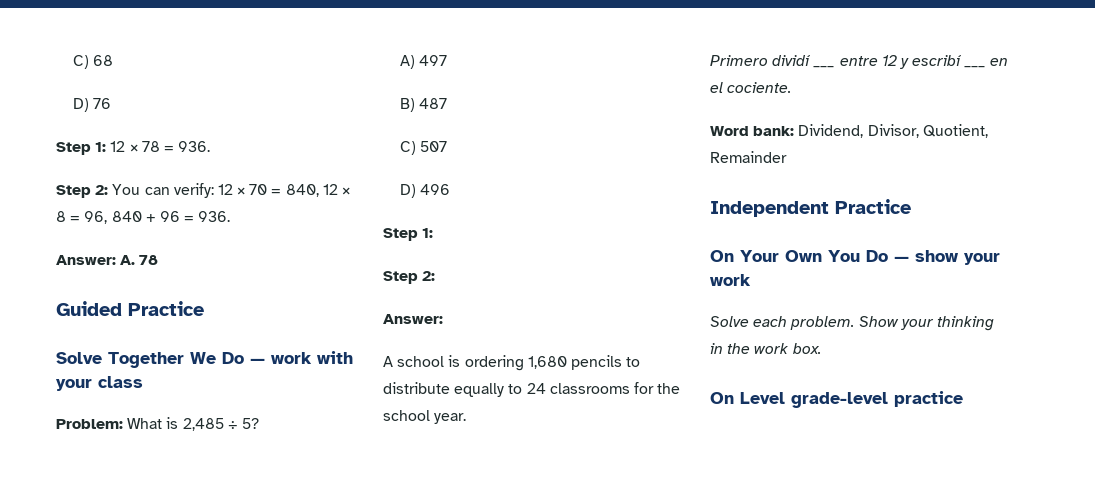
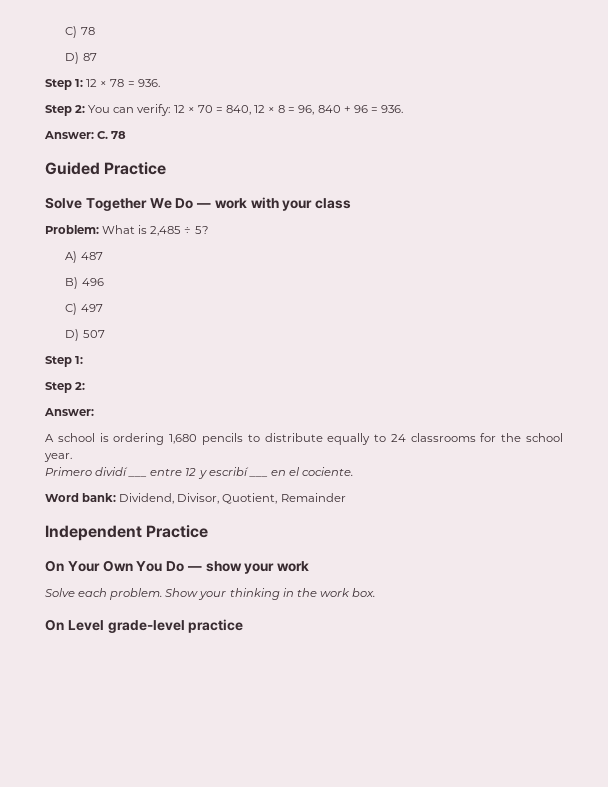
[73,55,114,69] [73,98,112,112] C) 68 // D) 76 -> [65,26,95,38] [65,52,97,64] C) 78 // D) 87
[120,255,136,265] A. -> [97,131,109,139] C.
[419,55,448,66] [400,98,448,112] [400,141,417,155] 497 // B) 487 // C) -> [80,252,103,260] [65,277,104,289] [65,303,103,315] [65,329,80,341] 487 // B) 496 // C) 497 // D)
[400,184,451,198] // D) 496 -> (105, 334) none

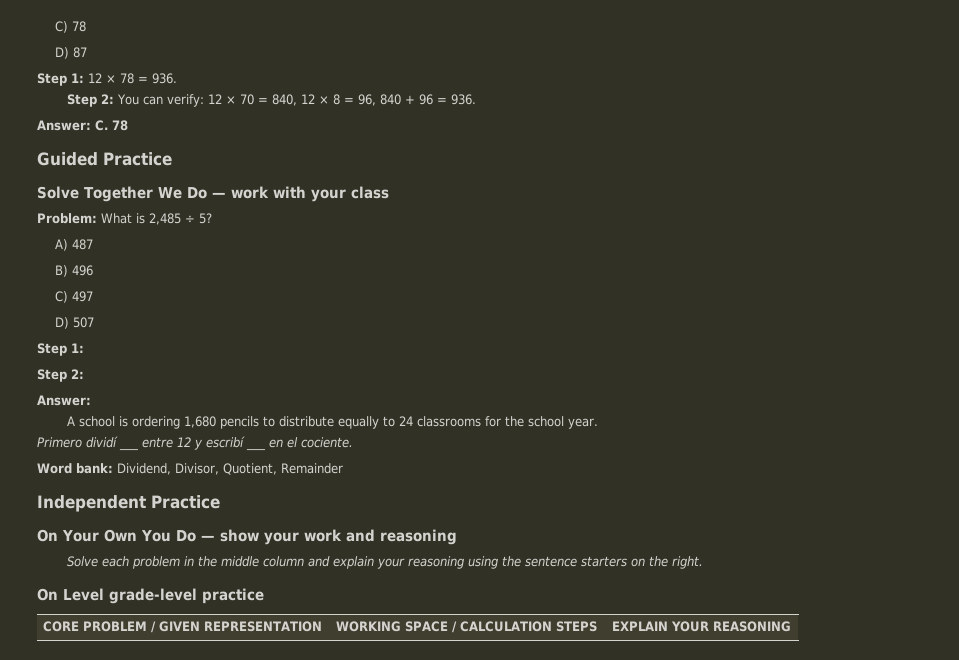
(310, 566) none -> [345,529,457,545] and reasoning
[110,588,375,600] [45,619,244,633] problem. Show your thinking in the work box. // On Level grade-level practice -> [131,556,703,569] [37,588,264,604] [42,621,322,633] [335,621,597,633] [611,621,791,632] problem in the middle column and explain your reasoning using the sentence starters on the right. // On Level grade-level practice // CORE PROBLEM / GIVEN REPRESENTATION | WORKING SPACE / CALCULATION STEPS | EXPLAIN YOUR REASONING

